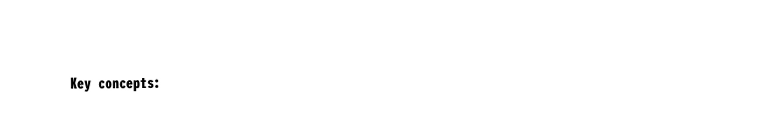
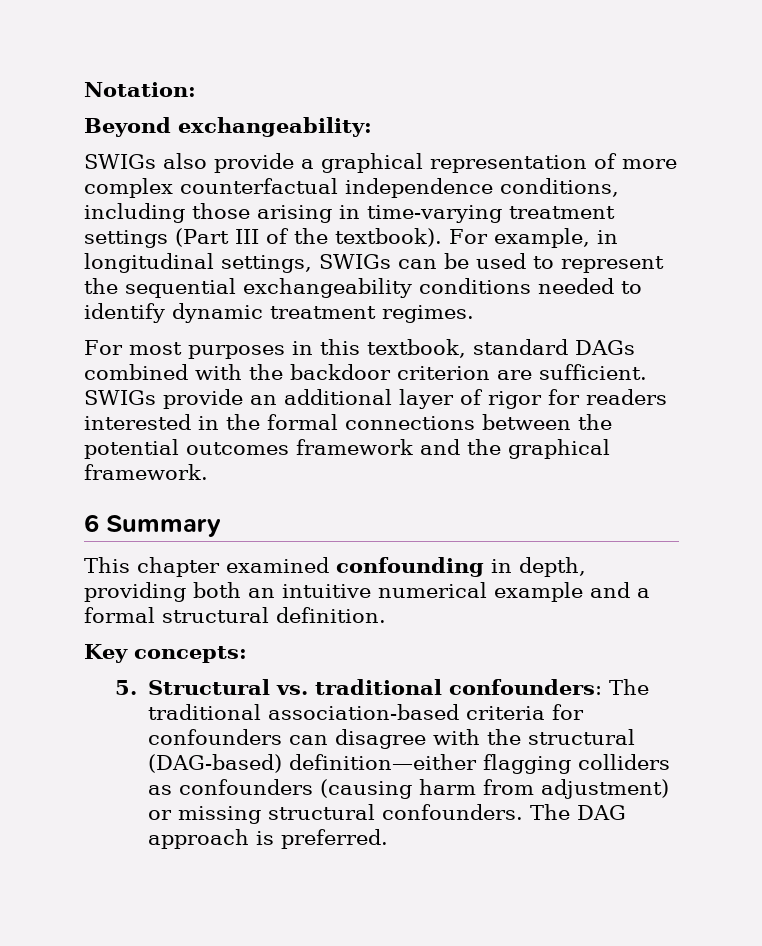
[70,77,162,93] Key concepts: -> [84,82,196,97] [84,117,372,137] [84,153,677,173] [84,178,619,198] [84,203,615,223] [84,228,618,248] [84,253,664,273] [84,278,642,298] [84,303,474,323] [84,339,635,359] [84,364,647,380] [84,389,667,409] [84,414,612,430] [84,439,610,459] [84,464,208,480] [84,514,221,537] [84,557,586,577] [84,582,650,602] [84,607,386,623] [84,644,247,663] [115,679,649,695] [147,704,584,720] [147,729,635,749] [147,754,670,774] [147,779,669,799] [147,804,626,824] [147,829,388,849] Notation: // Beyond exchangeability: // SWIGs also provide a graphical representation of more complex counterfactual independence conditions, including those arising in time-varying treatment settings (Part III of the textbook). For example, in longitudinal settings, SWIGs can be used to represent the sequential exchangeability conditions needed to identify dynamic treatment regimes. // For most purposes in this textbook, standard DAGs combined with the backdoor criterion are sufficient. SWIGs provide an additional layer of rigor for readers interested in the formal connections between the potential outcomes framework and the graphical framework. // 6 Summary // This chapter examined confounding in depth, providing both an intuitive numerical example and a formal structural definition. // Key concepts: // 5. Structural vs. traditional confounders: The traditional association-based criteria for confounders can disagree with the structural (DAG-based) definition—either flagging colliders as confounders (causing harm from adjustment) or missing structural confounders. The DAG approach is preferred.

